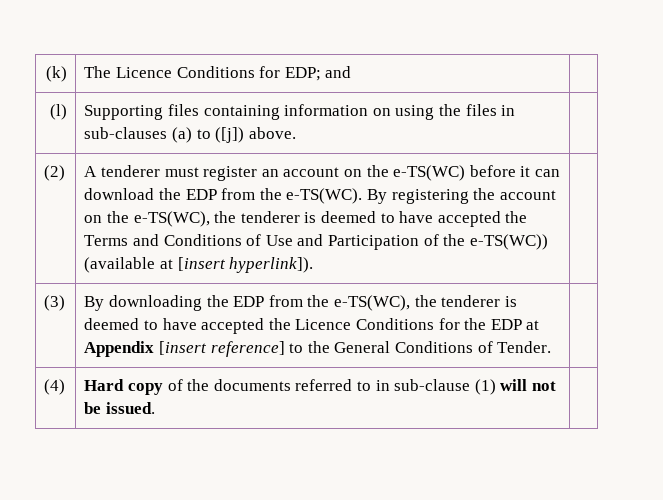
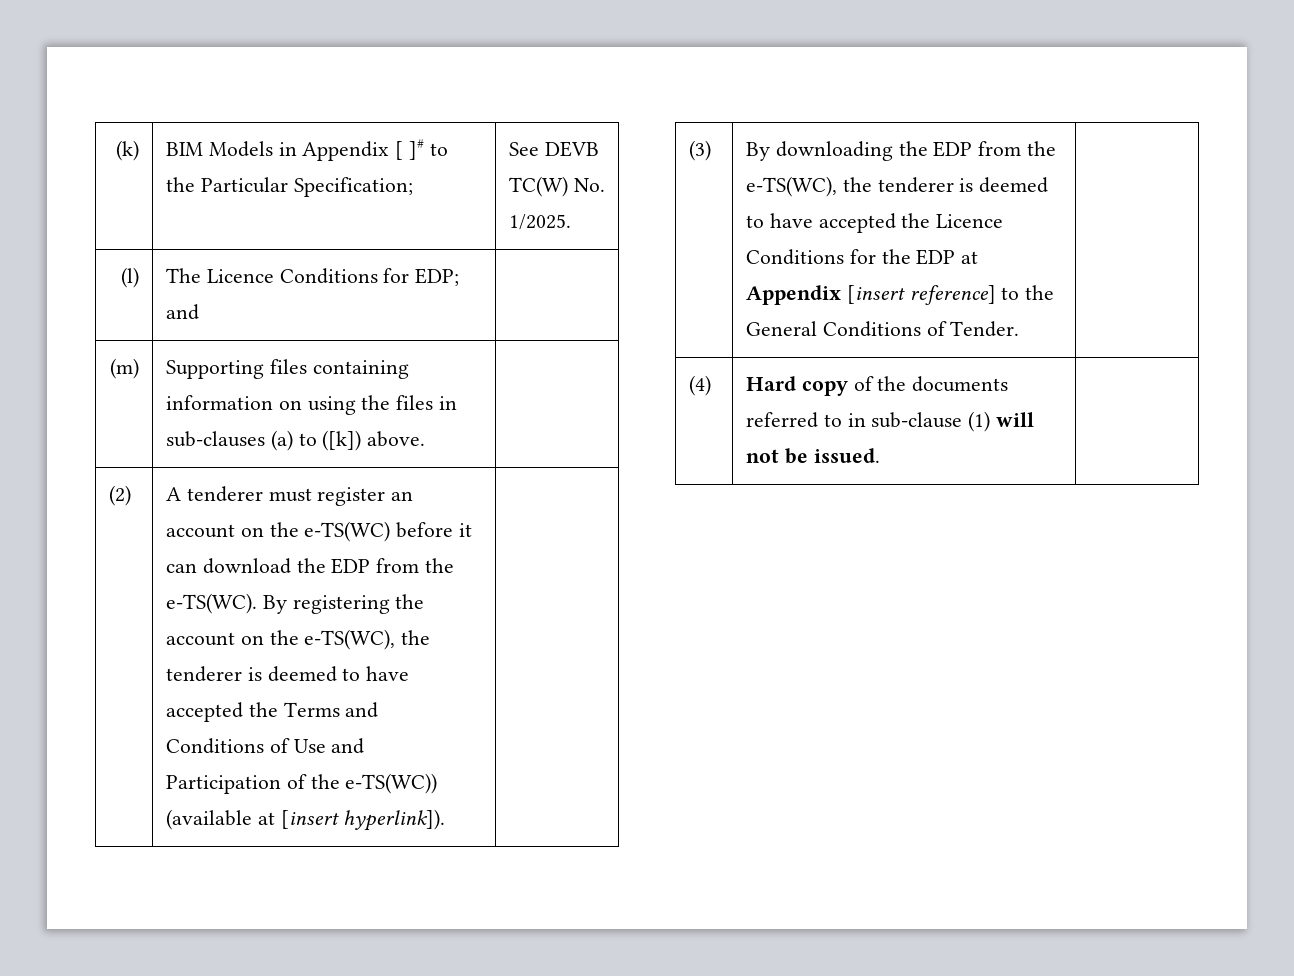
(67, 74) none -> [165,139,448,161] [165,177,413,197] [508,141,599,157] [508,176,605,197] [508,214,571,230] [121,267,140,288] | BIM Models in Appendix [ ]# to the Particular Specification; | See DEVB TC(W) No. 1/2025. // (l)
[49,104,67,120] (l) -> [110,358,140,379] (m)
[215,127,245,143] ([j]) -> [322,430,362,451] ([k])

